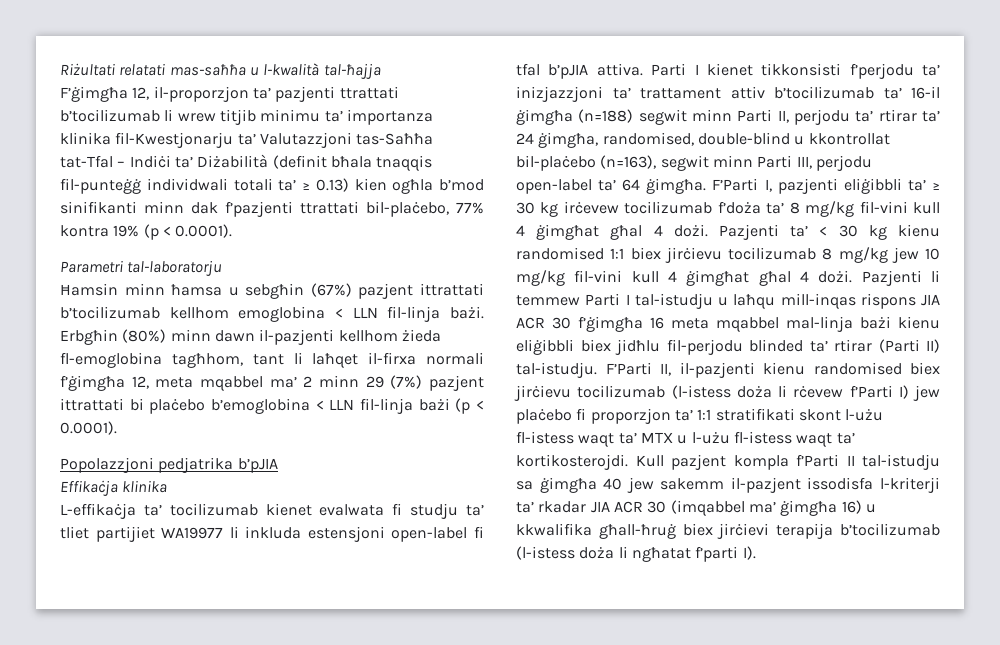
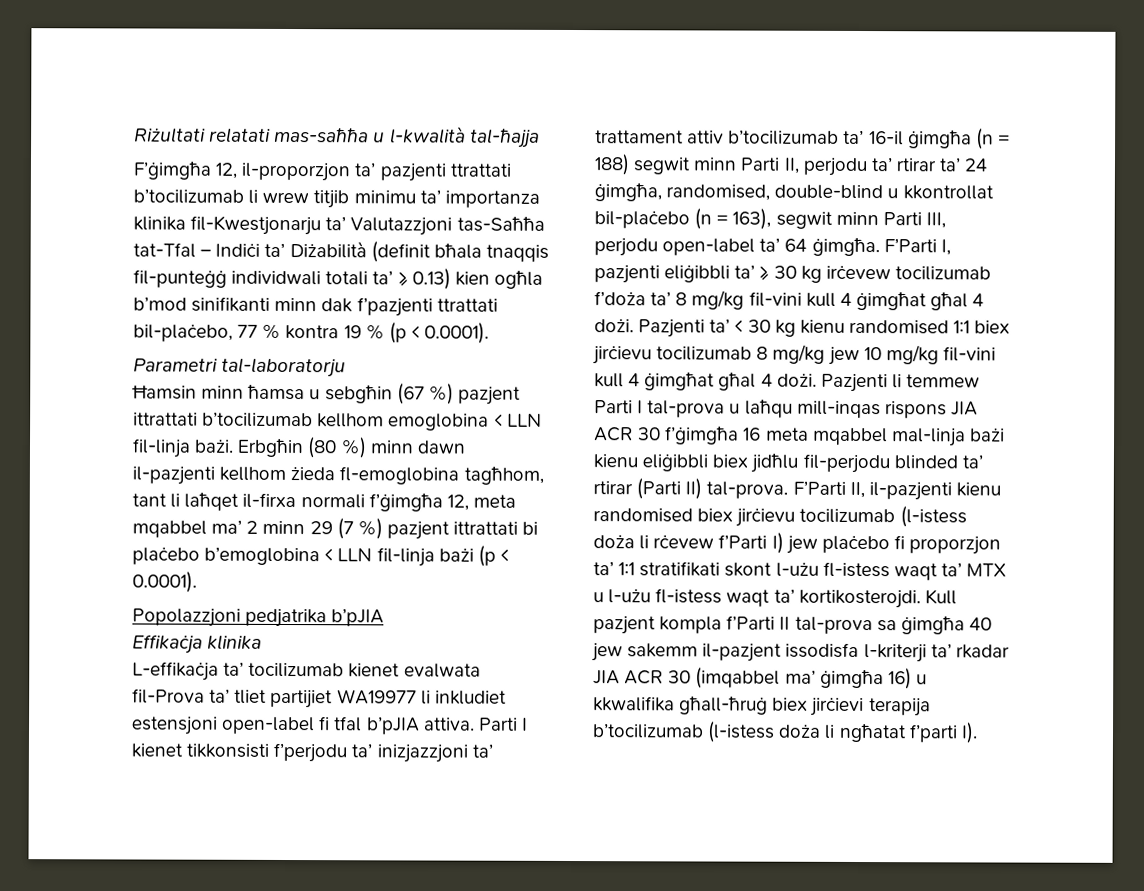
[456,202,484,214] [60,225,140,237] 77% kontra 19% -> [237,323,385,340] 77 % kontra 19 %
[310,283,352,297] (67%) -> [396,383,454,405] (67 %)
[122,329,167,343] (80%) -> [307,437,367,459] (80 %)
[390,375,423,389] (7%) -> [336,518,383,540] (7 %)
[392,503,459,519] fi studju -> [132,688,205,704] fil-Prova
[245,526,302,539] inkluda -> [434,690,507,705] inkludiet
[578,109,634,123] (n=188) -> [975,128,1010,150] [594,154,630,176] (n = 188)
[600,155,657,169] (n=163), -> [694,208,772,230] (n = 163),
[634,293,713,309] tal-istudju -> [647,400,726,418] tal-prova
[516,362,597,378] tal-istudju. -> [706,481,789,499] tal-prova.
[862,454,940,470] tal-istudju -> [794,616,873,635] tal-prova

